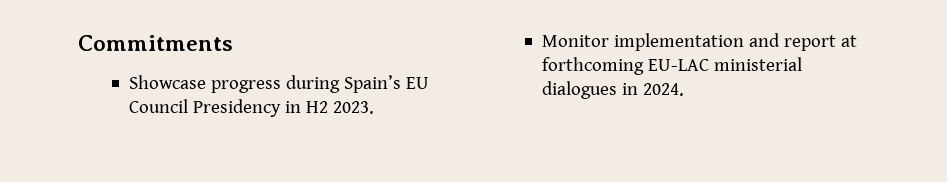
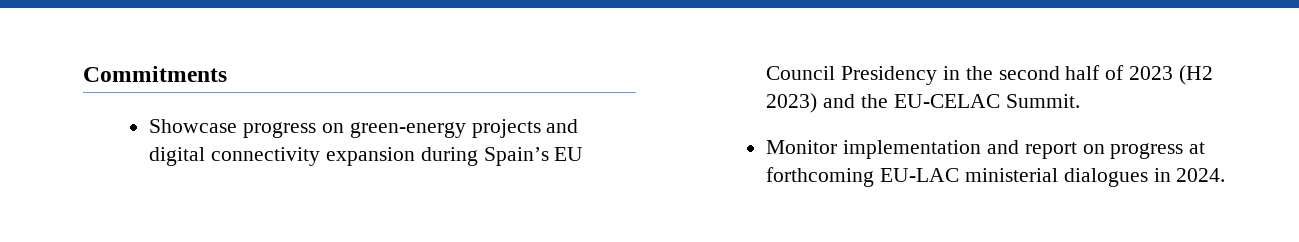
(281, 86) none -> [322,119,579,138] [149,147,416,166] on green-energy projects and digital connectivity expansion
[305,101,374,114] H2 2023. -> [965,65,1213,85] [766,93,1080,113] the second half of 2023 (H2 2023) and the EU-CELAC Summit.
(836, 43) none -> [1082,143,1184,159] on progress

